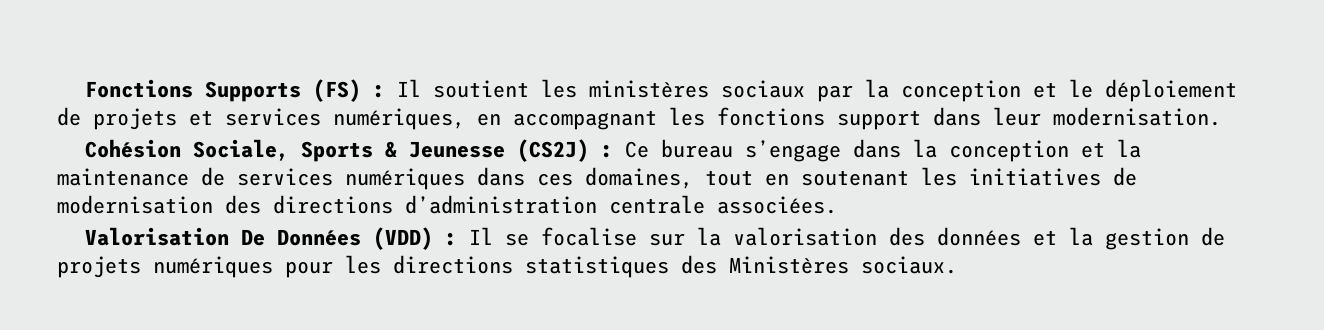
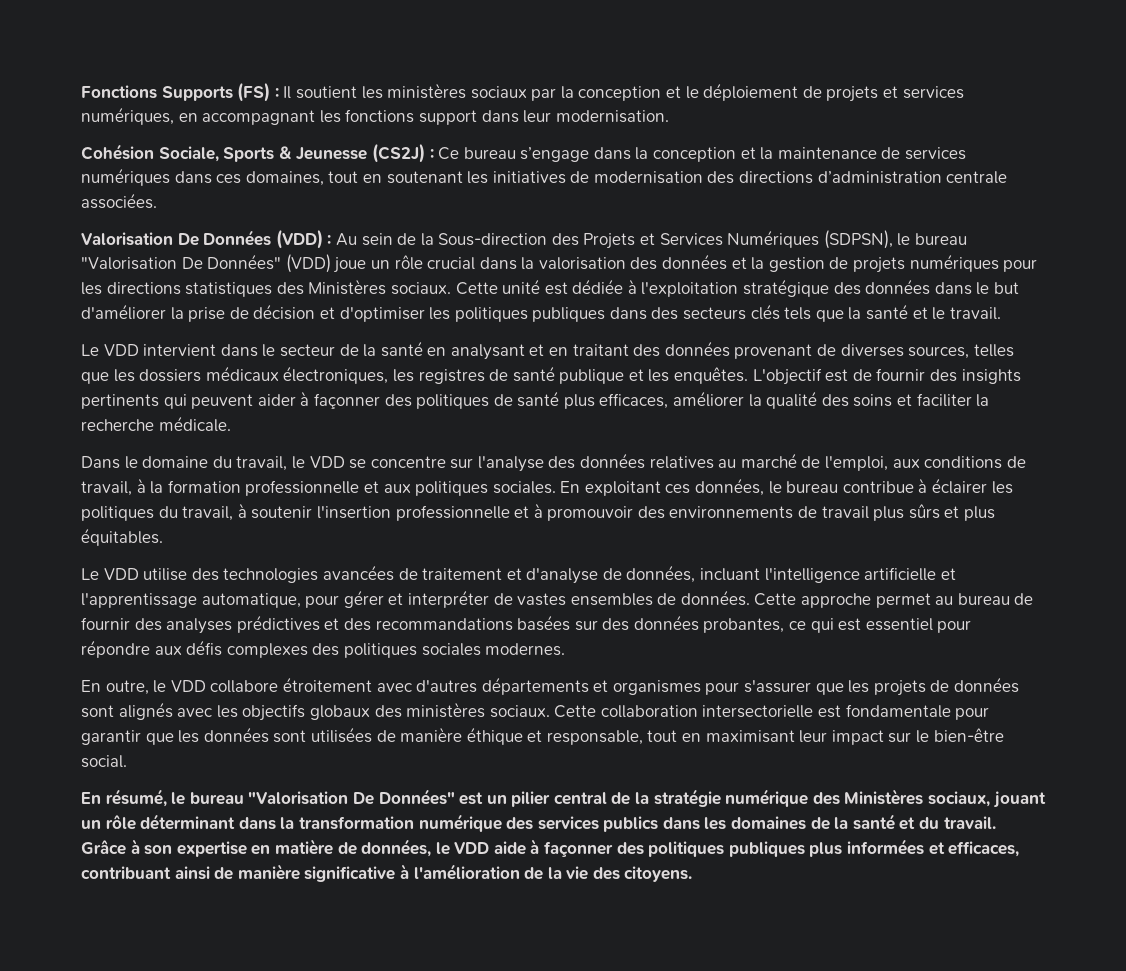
[469,227,686,246] Il se focalise sur -> [335,230,968,249] [81,254,517,273] Au sein de la Sous-direction des Projets et Services Numériques (SDPSN), le bureau "Valorisation De Données" (VDD) joue un rôle crucial dans
(957, 265) none -> [455,279,1020,297] [81,304,1001,322] [81,341,1014,360] [81,366,1021,385] [81,391,990,409] [81,416,231,432] [81,453,1026,472] [81,478,1013,496] [81,503,996,521] [81,528,163,546] [81,565,956,584] [81,590,1034,608] [81,615,972,634] [81,640,566,658] [81,677,1020,696] [81,702,990,721] [81,727,1004,745] [81,755,127,768] [81,789,1046,808] [81,814,996,832] [81,839,1020,857] [81,864,693,882] Cette unité est dédiée à l'exploitation stratégique des données dans le but d'améliorer la prise de décision et d'optimiser les politiques publiques dans des secteurs clés tels que la santé et le travail. // Le VDD intervient dans le secteur de la santé en analysant et en traitant des données provenant de diverses sources, telles que les dossiers médicaux électroniques, les registres de santé publique et les enquêtes. L'objectif est de fournir des insights pertinents qui peuvent aider à façonner des politiques de santé plus efficaces, améliorer la qualité des soins et faciliter la recherche médicale. // Dans le domaine du travail, le VDD se concentre sur l'analyse des données relatives au marché de l'emploi, aux conditions de travail, à la formation professionnelle et aux politiques sociales. En exploitant ces données, le bureau contribue à éclairer les politiques du travail, à soutenir l'insertion professionnelle et à promouvoir des environnements de travail plus sûrs et plus équitables. // Le VDD utilise des technologies avancées de traitement et d'analyse de données, incluant l'intelligence artificielle et l'apprentissage automatique, pour gérer et interpréter de vastes ensembles de données. Cette approche permet au bureau de fournir des analyses prédictives et des recommandations basées sur des données probantes, ce qui est essentiel pour répondre aux défis complexes des politiques sociales modernes. // En outre, le VDD collabore étroitement avec d'autres départements et organismes pour s'assurer que les projets de données sont alignés avec les objectifs globaux des ministères sociaux. Cette collaboration intersectorielle est fondamentale pour garantir que les données sont utilisées de manière éthique et responsable, tout en maximisant leur impact sur le bien-être social. // En résumé, le bureau "Valorisation De Données" est un pilier central de la stratégie numérique des Ministères sociaux, jouant un rôle déterminant dans la transformation numérique des services publics dans les domaines de la santé et du travail. Grâce à son expertise en matière de données, le VDD aide à façonner des politiques publiques plus informées et efficaces, contribuant ainsi de manière significative à l'amélioration de la vie des citoyens.

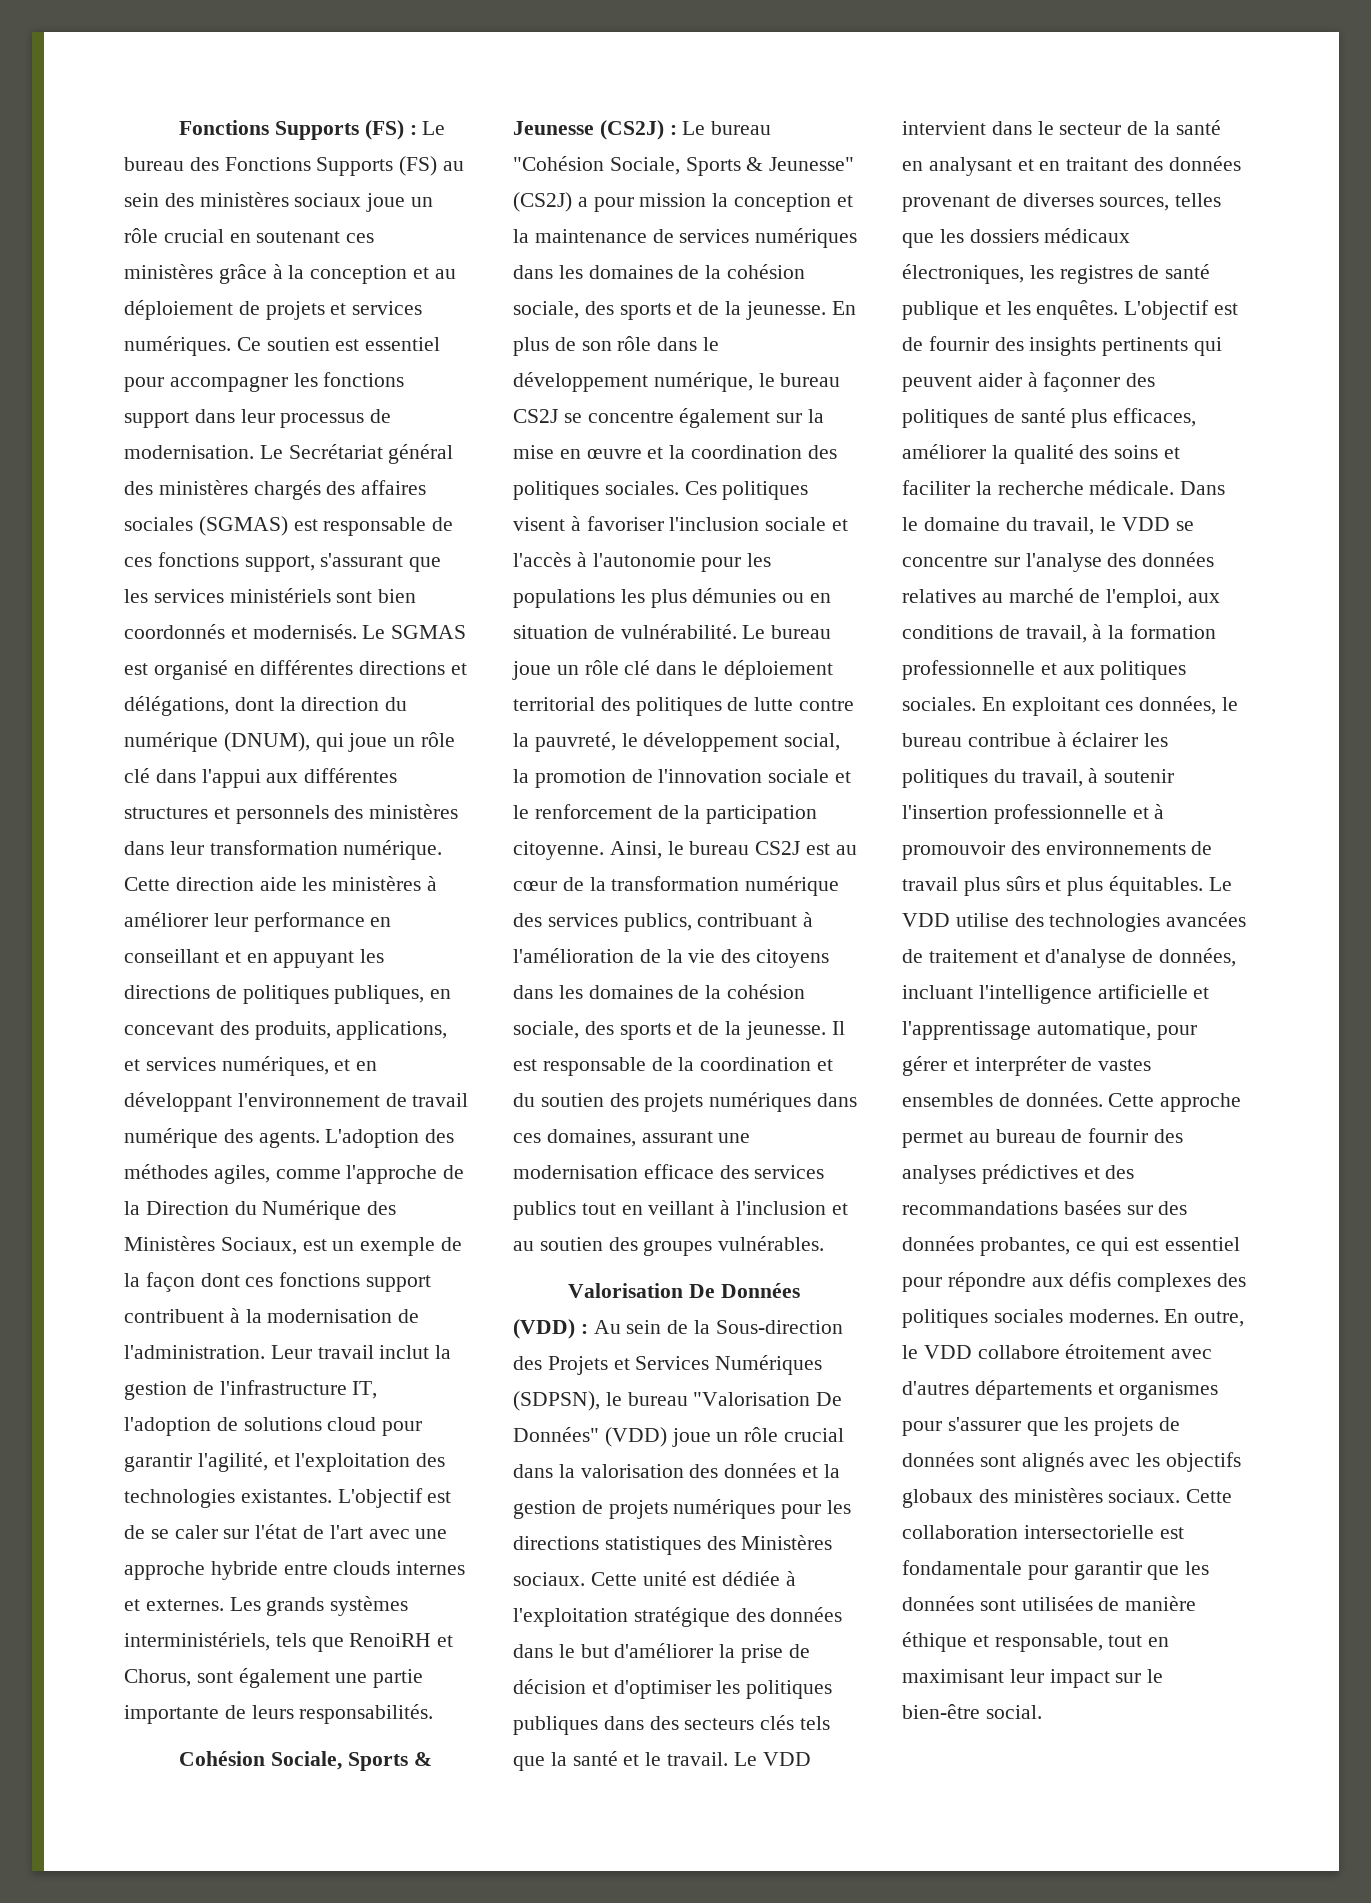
[283,83,699,101] Il soutient les ministères sociaux par la conception et le -> [422,121,446,135] [124,156,465,176] [124,192,434,212] [124,228,375,243] [124,264,456,284] Le bureau des Fonctions Supports (FS) au sein des ministères sociaux joue un rôle crucial en soutenant ces ministères grâce à la conception et au
[81,107,316,125] numériques, en accompagnant -> [124,336,441,356] [124,376,288,392] numériques. Ce soutien est essentiel pour accompagner
(552, 116) none -> [280,409,392,428] processus de
(669, 116) none -> [259,444,454,464] [124,480,427,500] [124,516,454,536] [124,552,442,572] [124,588,417,603] [124,624,467,639] [124,660,468,680] [124,696,408,716] [124,732,456,752] [124,768,398,788] [124,804,459,824] [124,840,443,860] [124,876,438,891] [124,912,392,932] [124,949,385,968] [124,985,452,1004] [124,1021,448,1040] [124,1056,378,1076] [124,1092,469,1112] [124,1128,455,1148] [124,1164,465,1184] [124,1200,397,1220] [124,1236,463,1256] [124,1272,432,1292] [124,1308,420,1323] [124,1345,452,1359] [124,1380,378,1400] [124,1417,423,1436] [124,1452,446,1472] [124,1488,452,1508] [124,1524,448,1539] [124,1561,466,1580] [124,1596,409,1616] [124,1632,454,1652] [124,1668,424,1688] [124,1704,434,1724] Le Secrétariat général des ministères chargés des affaires sociales (SGMAS) est responsable de ces fonctions support, s'assurant que les services ministériels sont bien coordonnés et modernisés. Le SGMAS est organisé en différentes directions et délégations, dont la direction du numérique (DNUM), qui joue un rôle clé dans l'appui aux différentes structures et personnels des ministères dans leur transformation numérique. Cette direction aide les ministères à améliorer leur performance en conseillant et en appuyant les directions de politiques publiques, en concevant des produits, applications, et services numériques, et en développant l'environnement de travail numérique des agents. L'adoption des méthodes agiles, comme l'approche de la Direction du Numérique des Ministères Sociaux, est un exemple de la façon dont ces fonctions support contribuent à la modernisation de l'administration. Leur travail inclut la gestion de l'infrastructure IT, l'adoption de solutions cloud pour garantir l'agilité, et l'exploitation des technologies existantes. L'objectif est de se caler sur l'état de l'art avec une approche hybride entre clouds internes et externes. Les grands systèmes interministériels, tels que RenoiRH et Chorus, sont également une partie importante de leurs responsabilités.
[438,147,631,162] Ce bureau s’engage dans -> [682,121,772,135] [513,156,855,176] [513,192,707,212] Le bureau "Cohésion Sociale, Sports & Jeunesse" (CS2J) a pour mission
[216,171,1008,186] [81,193,157,209] ces domaines, tout en soutenant les initiatives de modernisation des directions d’administration centrale associées. -> [558,264,806,279] [513,301,856,320] [513,336,720,356] [513,372,841,392] [513,408,825,428] [513,445,837,459] [513,481,809,500] [513,516,849,531] [513,552,772,572] [513,588,832,608] [513,624,832,639] [512,660,833,680] [513,697,855,716] [513,732,841,752] [513,769,852,788] [513,804,818,824] [513,841,857,860] [513,876,840,896] [513,912,814,932] [513,948,830,968] [513,984,806,999] [513,1021,845,1040] [513,1057,834,1076] [513,1092,858,1112] [513,1129,751,1147] [513,1164,825,1179] [513,1200,848,1220] [513,1236,825,1256] les domaines de la cohésion sociale, des sports et de la jeunesse. En plus de son rôle dans le développement numérique, le bureau CS2J se concentre également sur la mise en œuvre et la coordination des politiques sociales. Ces politiques visent à favoriser l'inclusion sociale et l'accès à l'autonomie pour les populations les plus démunies ou en situation de vulnérabilité. Le bureau joue un rôle clé dans le déploiement territorial des politiques de lutte contre la pauvreté, le développement social, la promotion de l'innovation sociale et le renforcement de la participation citoyenne. Ainsi, le bureau CS2J est au cœur de la transformation numérique des services publics, contribuant à l'amélioration de la vie des citoyens dans les domaines de la cohésion sociale, des sports et de la jeunesse. Il est responsable de la coordination et du soutien des projets numériques dans ces domaines, assurant une modernisation efficace des services publics tout en veillant à l'inclusion et au soutien des groupes vulnérables.
(1001, 313) // -> (729, 1759) none
(231, 424) // -> (1175, 487) none
(163, 537) // -> (1204, 886) none
(566, 649) // -> (1159, 1316) none
[81,789,1046,808] [81,814,996,832] [81,839,1020,857] [81,864,693,882] // En résumé, le bureau "Valorisation De Données" est un pilier central de la stratégie numérique des Ministères sociaux, jouant un rôle déterminant dans la transformation numérique des services publics dans les domaines de la santé et du travail. Grâce à son expertise en matière de données, le VDD aide à façonner des politiques publiques plus informées et efficaces, contribuant ainsi de manière significative à l'amélioration de la vie des citoyens. -> (1042, 1712) none

